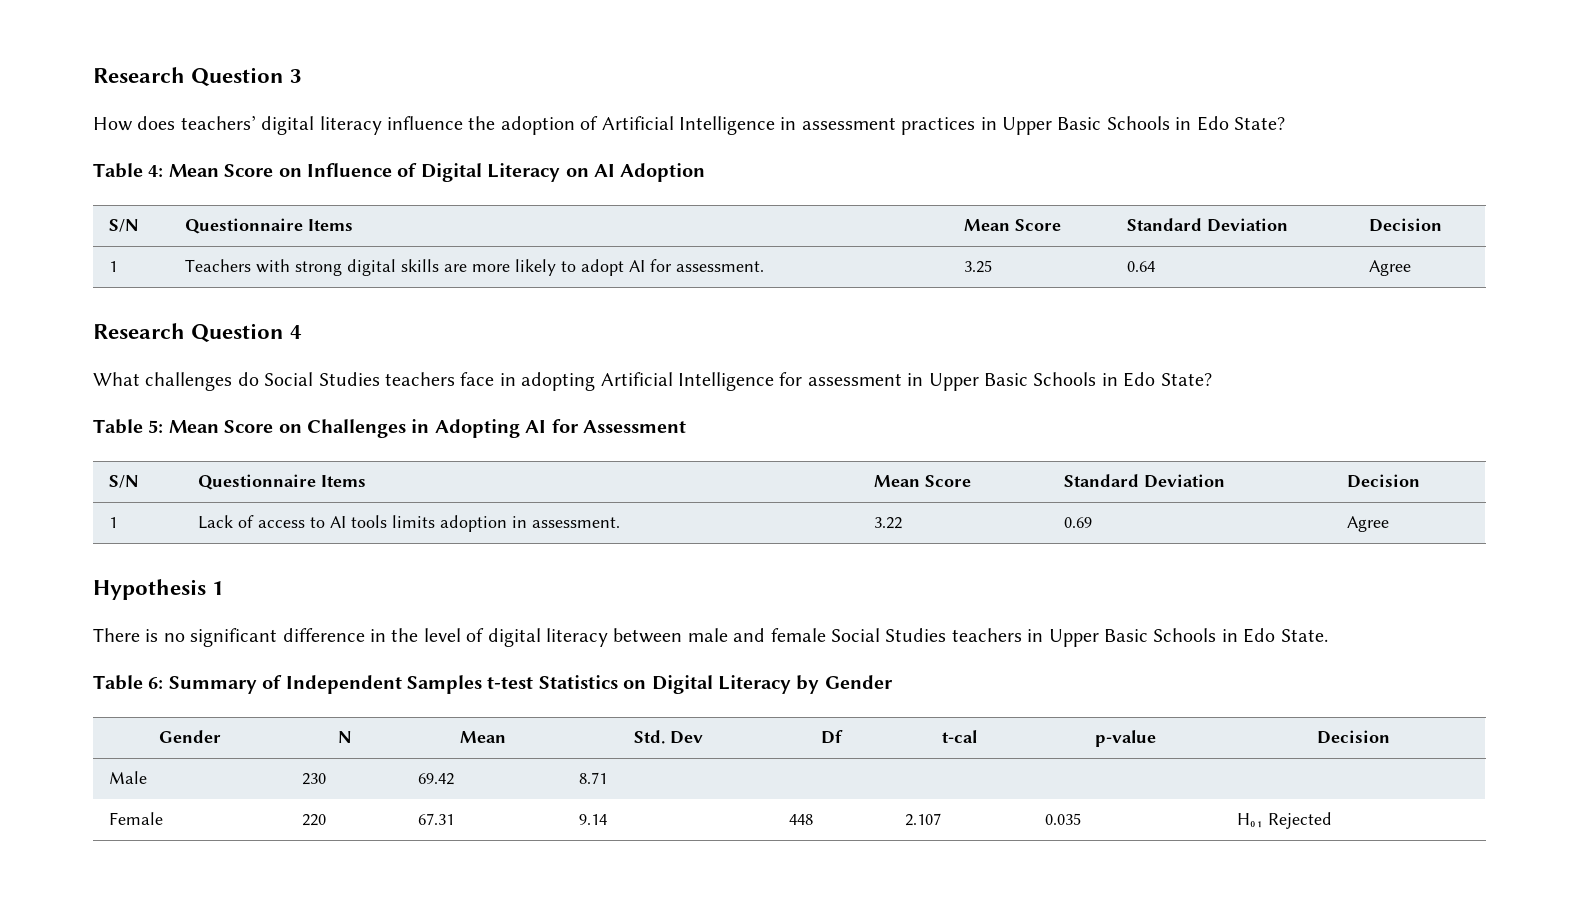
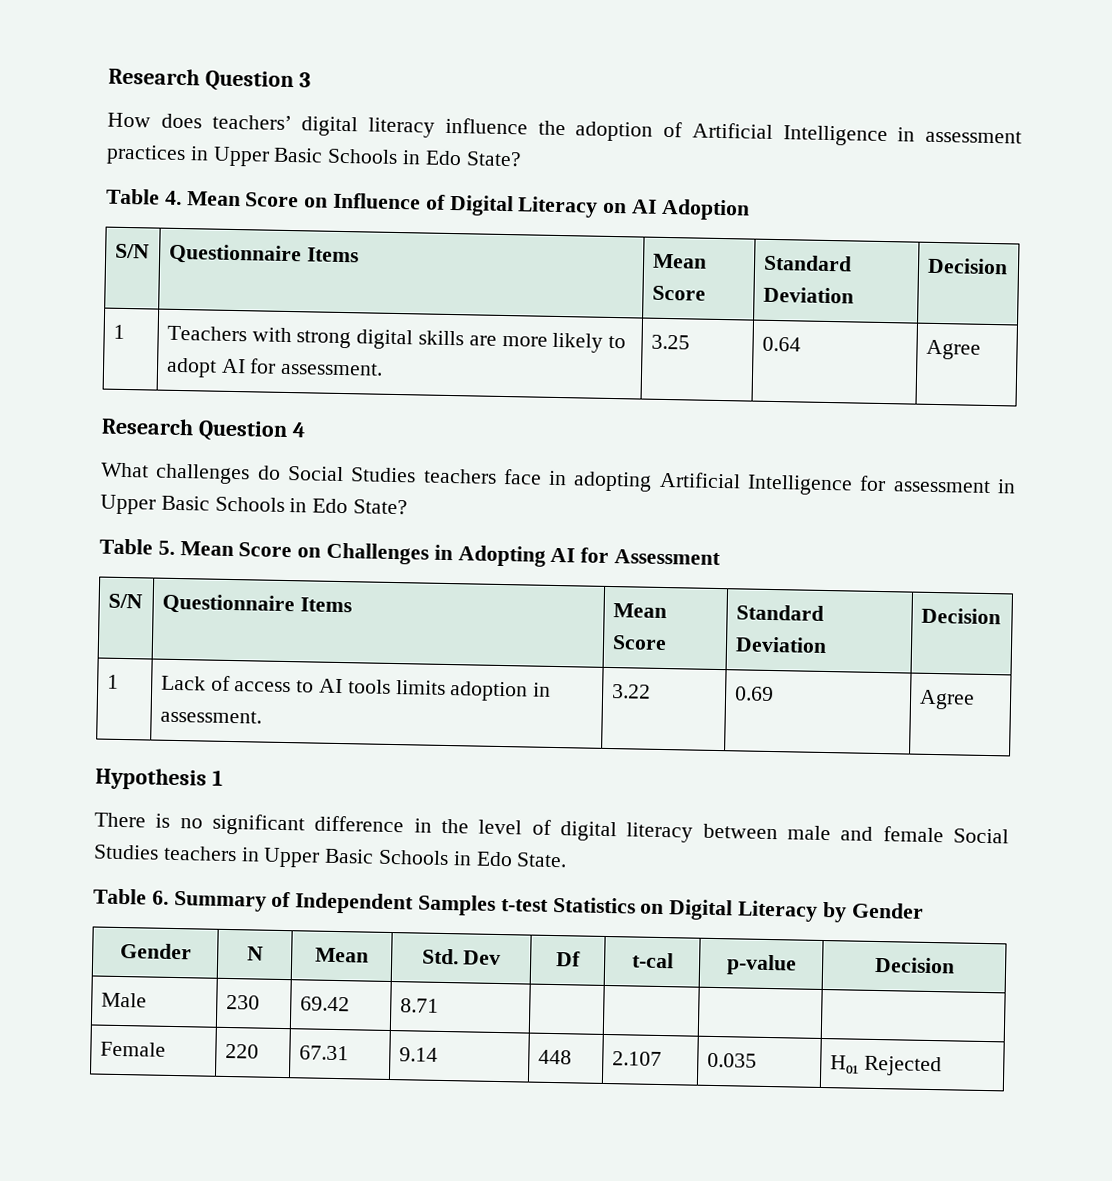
[148,165,164,177] 4: -> [164,190,182,205] 4.
[148,420,164,433] 5: -> [157,540,175,555] 5.
[148,677,164,689] 6: -> [151,890,169,905] 6.

